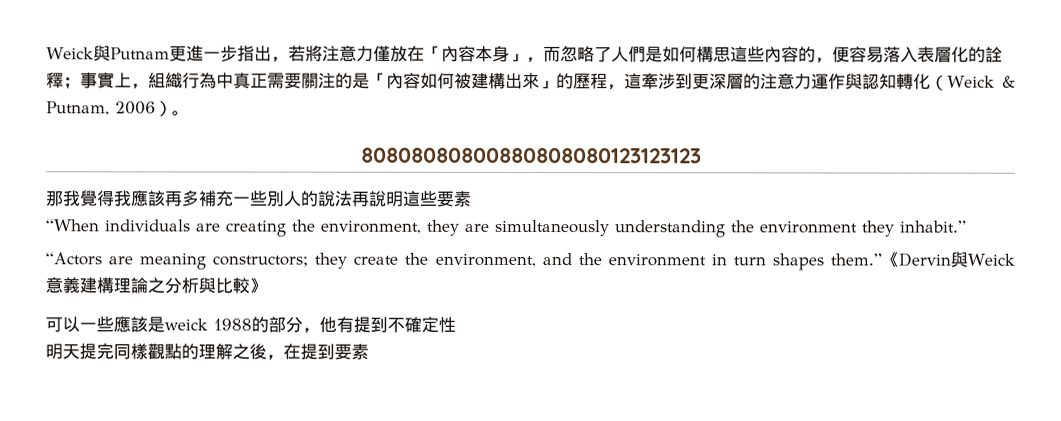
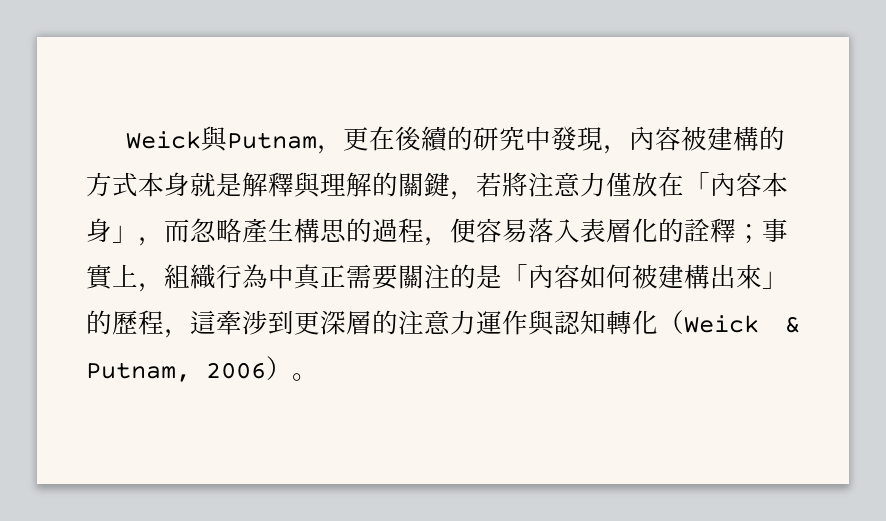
[168,45,272,62] 更進一步指出 -> [317,126,786,154] [86,172,450,198] ，更在後續的研究中發現，內容被建構的方式本身就是解釋與理解的關鍵
[593,45,816,63] 了人們是如何構思這些內容的 -> [242,218,424,243] 產生構思的過程
[360,147,702,164] [46,189,472,207] [45,219,966,238] [45,251,1016,271] [45,277,267,294] [45,316,456,334] [45,343,369,361] // 80808080800880808080123123123 // 那我覺得我應該再多補充一些別人的說法再說明這些要素 // “When individuals are creating the environment, they are simultaneously understanding the environment they inhabit.” // “Actors are meaning constructors; they create the environment, and the environment in turn shapes them.”《Dervin與Weick意義建構理論之分析與比較》 // 可以一些應該是weick 1988的部分，他有提到不確定性 // 明天提完同樣觀點的理解之後，在提到要素 -> (318, 377) none

